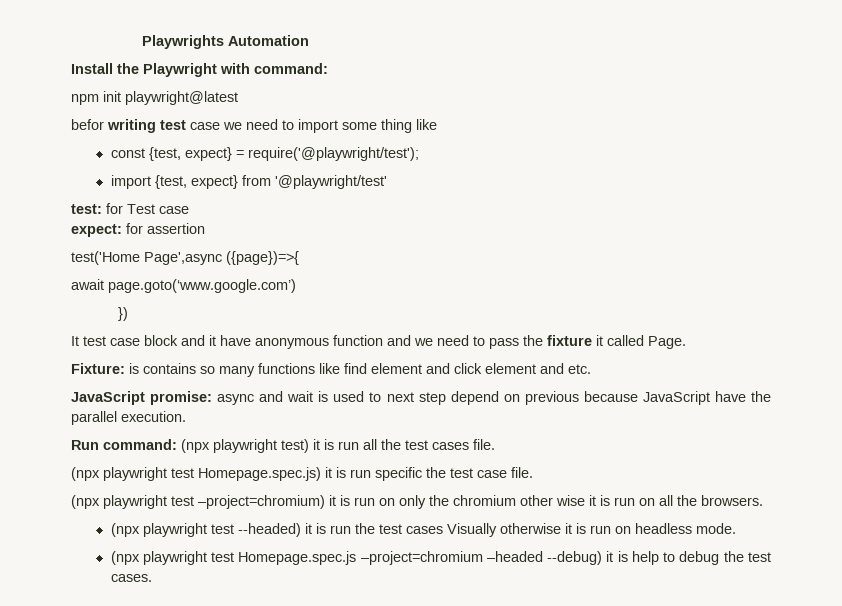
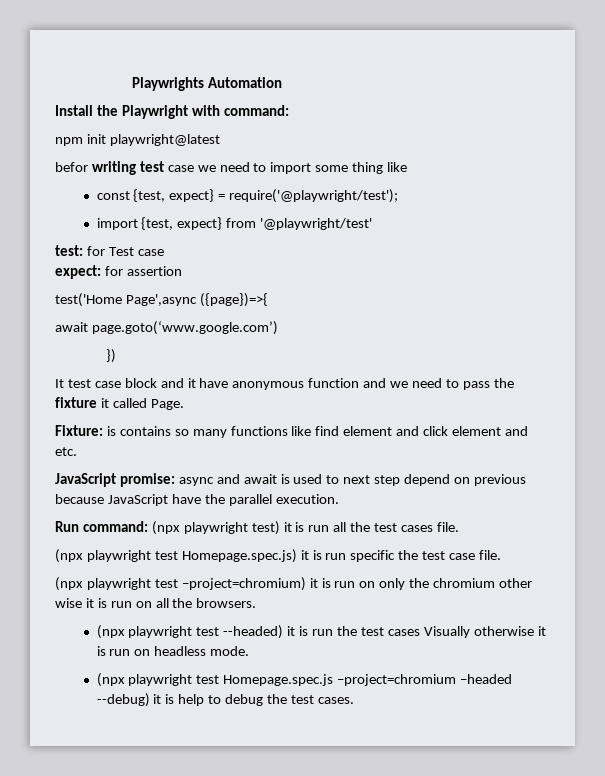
[287,391,314,402] wait -> [243,474,277,484] await

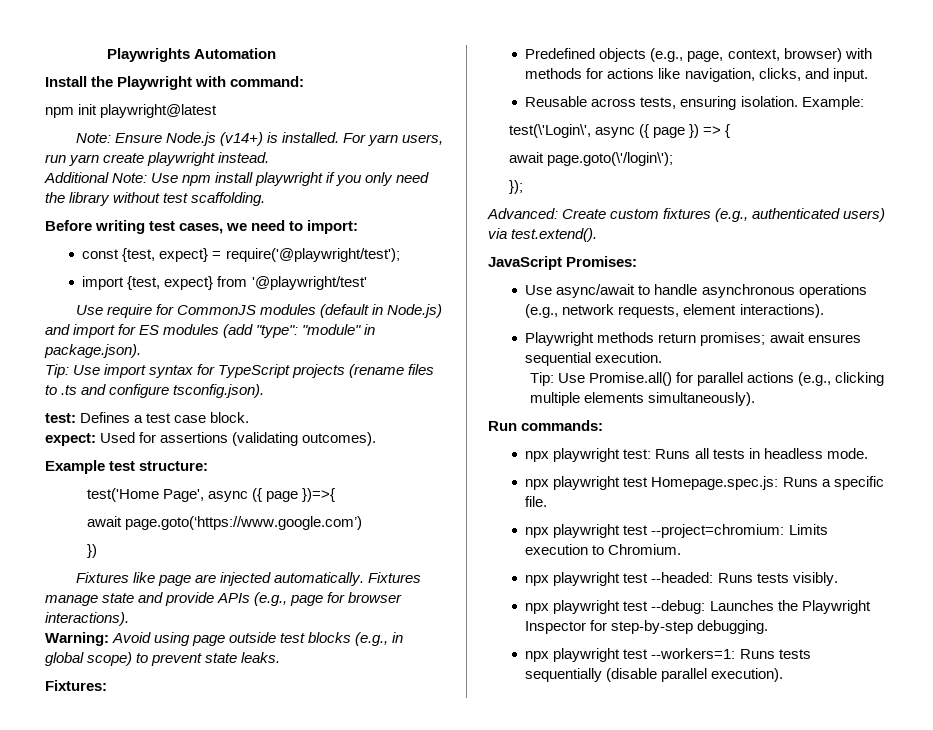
[55,162,88,172] befor -> [76,132,444,146] [45,152,270,166] [44,172,430,186] [45,192,266,206] [45,220,92,231] Note: Ensure Node.js (v14+) is installed. For yarn users, run yarn create playwright instead. // Additional Note: Use npm install playwright if you only need the library without test scaffolding. // Before
[167,162,408,174] case we need to import some thing like -> [179,220,359,234] cases, we need to import:
[55,245,164,256] test: for Test case -> [76,304,443,318] [45,324,376,338] [44,344,141,358] [45,364,435,378] [45,384,265,398] [45,412,250,423] Use require for CommonJS modules (default in Node.js) and import for ES modules (add "type": "module" in package.json). // Tip: Use import syntax for TypeScript projects (rename files to .ts and configure tsconfig.json). // test: Defines a test case block.
[104,266,182,276] [55,293,268,307] [55,321,278,335] for assertion // test('Home Page',async ({page})=>{ // await page.goto(‘www.google.com’) -> [100,432,377,446] [45,460,209,474] [86,488,335,502] [86,516,362,530] Used for assertions (validating outcomes). // Example test structure: // test('Home Page', async ({ page })=>{ // await page.goto(‘https://www.google.com’)
[55,378,514,390] [55,397,184,410] [55,425,528,438] [55,447,77,456] [55,473,526,487] [55,494,339,506] [55,521,459,535] [55,549,502,563] [55,577,533,591] [55,598,257,608] [96,625,546,639] [96,646,151,656] It test case block and it have anonymous function and we need to pass the fixture it called Page. // Fixture: is contains so many functions like find element and click element and etc. // JavaScript promise: async and await is used to next step depend on previous because JavaScript have the parallel execution. // Run command: (npx playwright test) it is run all the test cases file. // (npx playwright test Homepage.spec.js) it is run specific the test case file. // (npx playwright test –project=chromium) it is run on only the chromium other wise it is run on all the browsers. // (npx playwright test --headed) it is run the test cases Visually otherwise it is run on -> [76,572,422,586] [45,592,403,606] [45,612,129,626] [45,632,404,646] [45,652,281,666] [45,680,107,691] [525,48,872,62] [525,68,868,82] [525,96,864,110] [508,124,731,138] [508,152,673,166] [508,180,523,194] [487,208,886,222] [488,228,598,242] [488,256,638,270] [525,284,867,298] [525,304,824,318] [525,332,861,346] [525,352,663,366] [529,372,884,386] [529,392,755,406] [488,420,604,431] [525,448,760,462] Fixtures like page are injected automatically. Fixtures manage state and provide APIs (e.g., page for browser interactions). // Warning: Avoid using page outside test blocks (e.g., in global scope) to prevent state leaks. // Fixtures: // Predefined objects (e.g., page, context, browser) with methods for actions like navigation, clicks, and input. // Reusable across tests, ensuring isolation. Example: // test(\'Login\', async ({ page }) => { // await page.goto(\'/login\'); // }); // Advanced: Create custom fixtures (e.g., authenticated users) via test.extend(). // JavaScript Promises: // Use async/await to handle asynchronous operations (e.g., network requests, element interactions). // Playwright methods return promises; await ensures sequential execution. // Tip: Use Promise.all() for parallel actions (e.g., clicking multiple elements simultaneously). // Run commands: // npx playwright test: Runs all tests in
[96,673,513,687] [96,693,354,707] (npx playwright test Homepage.spec.js –project=chromium –headed --debug) it is help to debug the test cases. -> [525,476,884,490] [525,496,548,507] [525,524,828,538] [525,544,682,555] [525,572,838,586] [525,600,871,614] [525,620,769,634] [525,648,811,662] [525,668,784,682] npx playwright test Homepage.spec.js: Runs a specific file. // npx playwright test --project=chromium: Limits execution to Chromium. // npx playwright test --headed: Runs tests visibly. // npx playwright test --debug: Launches the Playwright Inspector for step-by-step debugging. // npx playwright test --workers=1: Runs tests sequentially (disable parallel execution).

